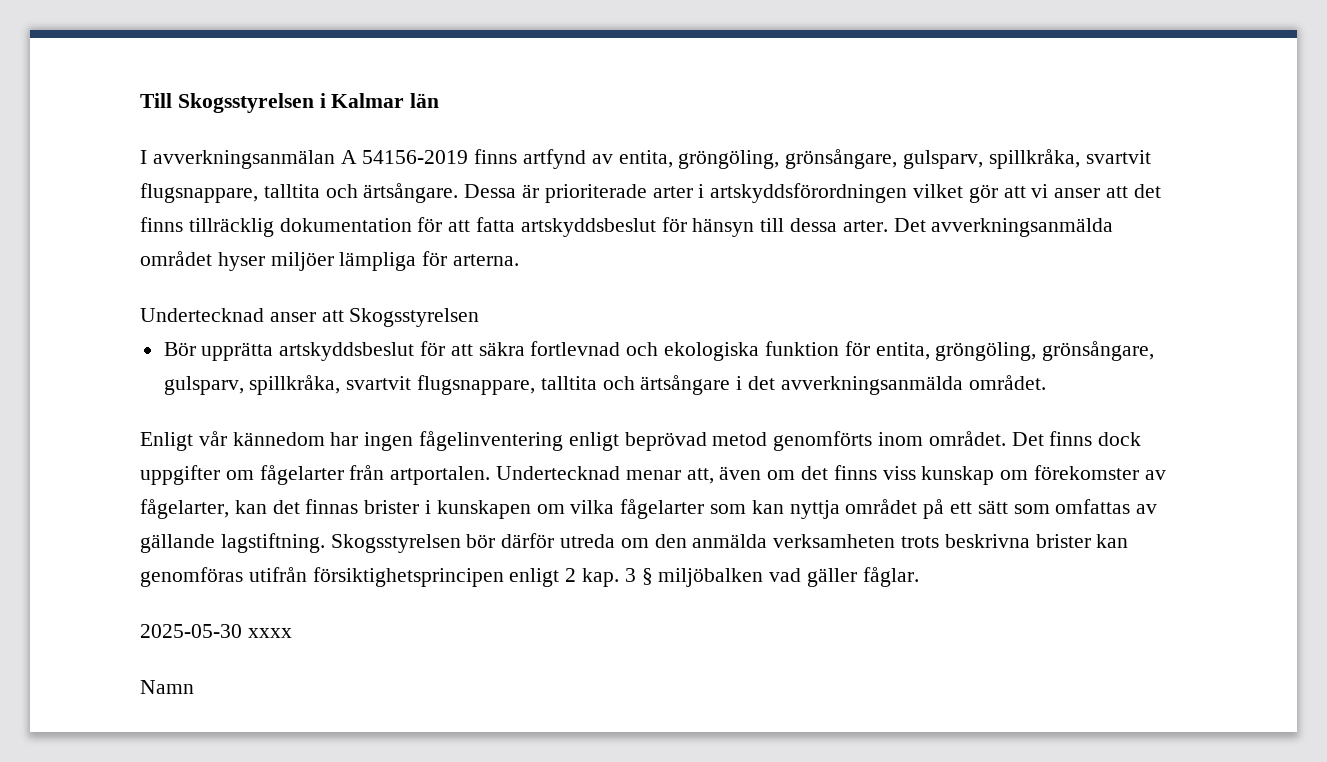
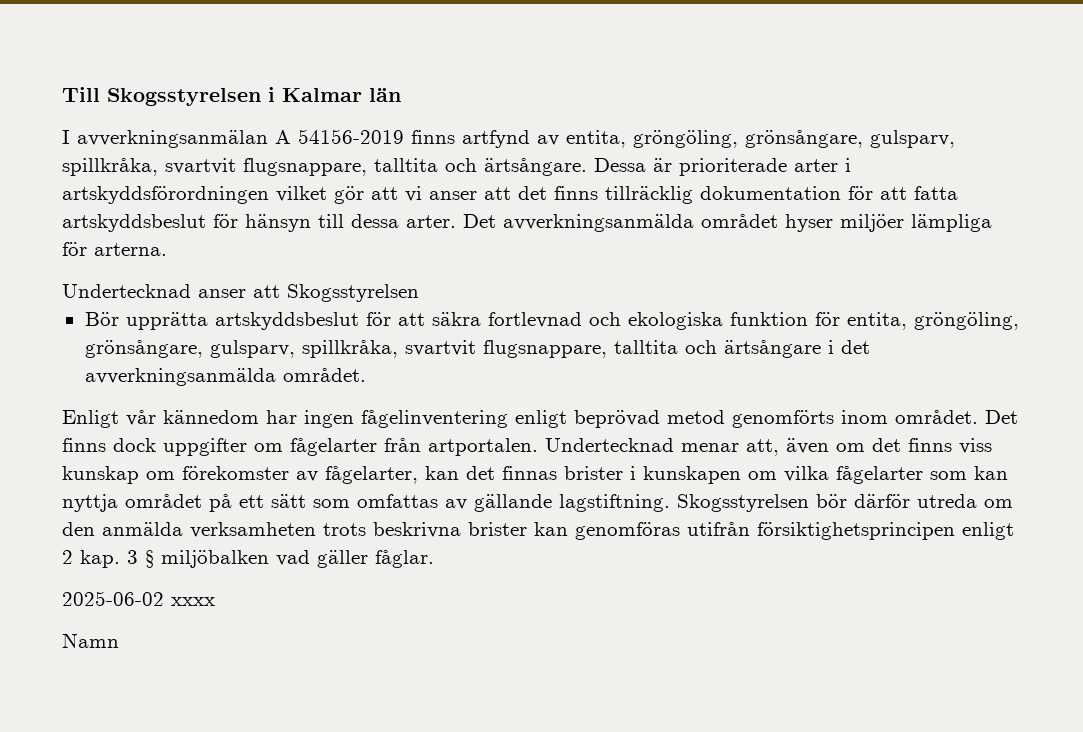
[140,624,242,638] 2025-05-30 -> [62,591,164,606] 2025-06-02

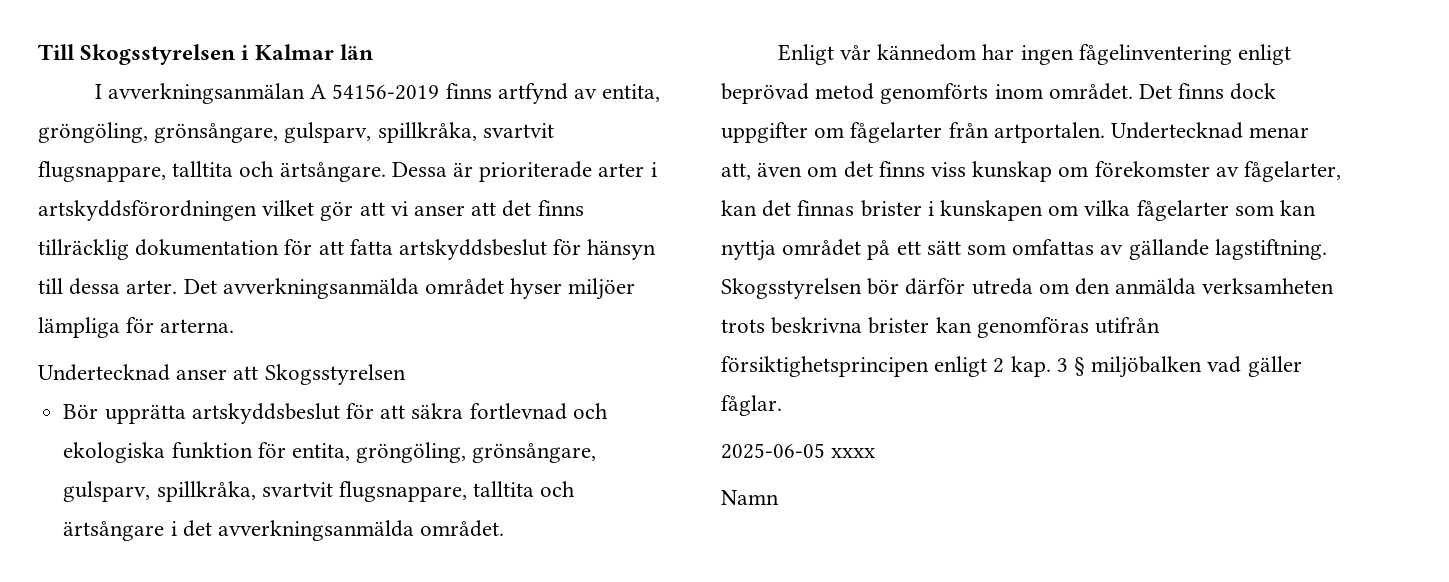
[62,591,164,606] 2025-06-02 -> [721,443,825,459] 2025-06-05

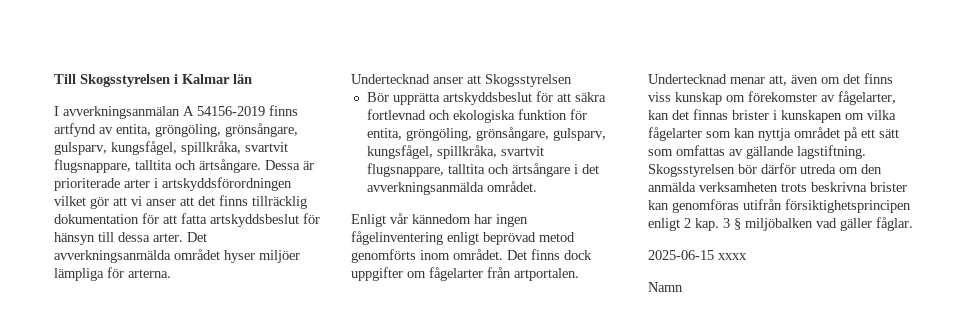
(372, 132) none -> [111,141,177,155] kungsfågel,
(151, 491) none -> [366,145,433,159] kungsfågel,
[721,443,825,459] 2025-06-05 -> [648,250,714,260] 2025-06-15

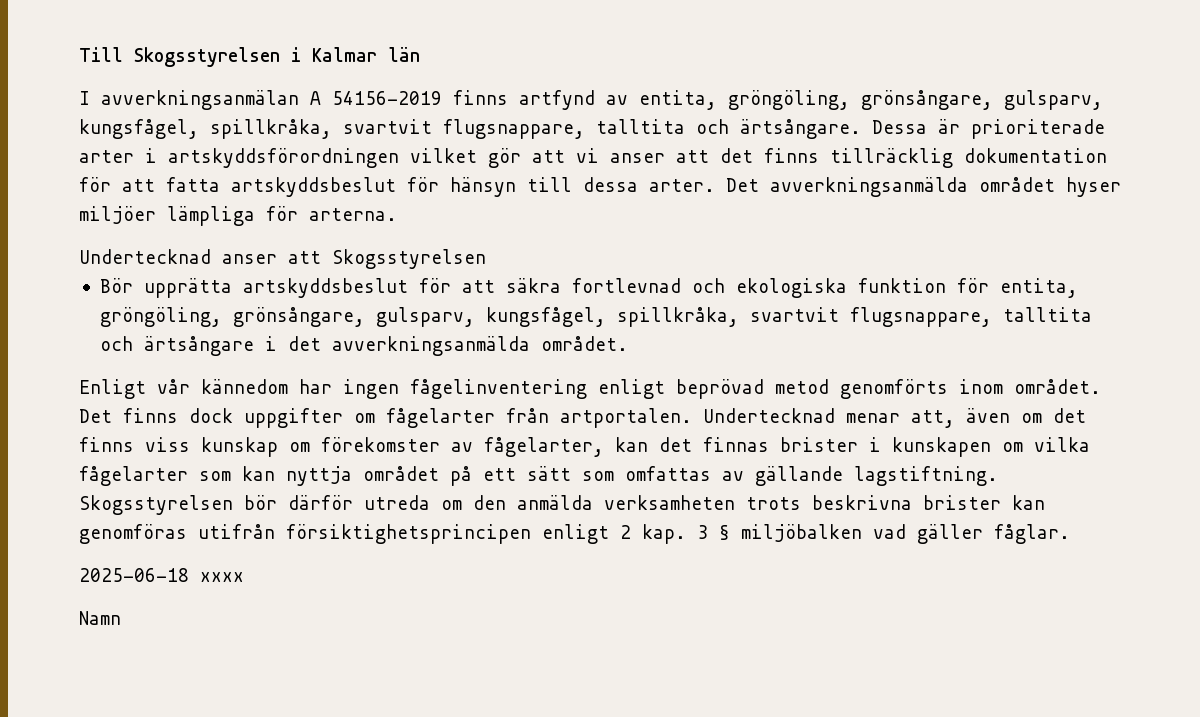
[648,250,714,260] 2025-06-15 -> [79,568,189,582] 2025-06-18

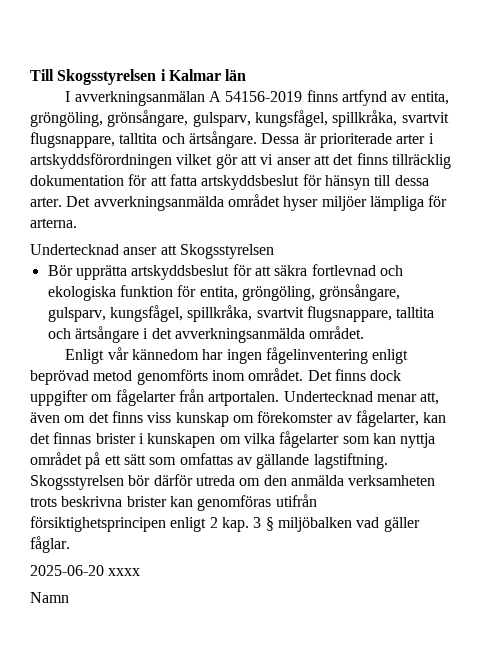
[79,568,189,582] 2025-06-18 -> [30,565,104,576] 2025-06-20

